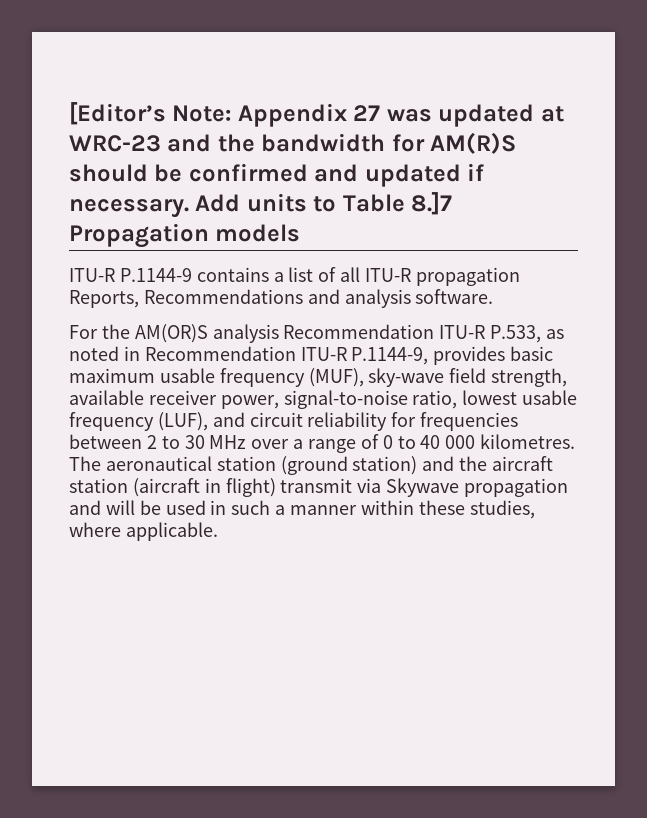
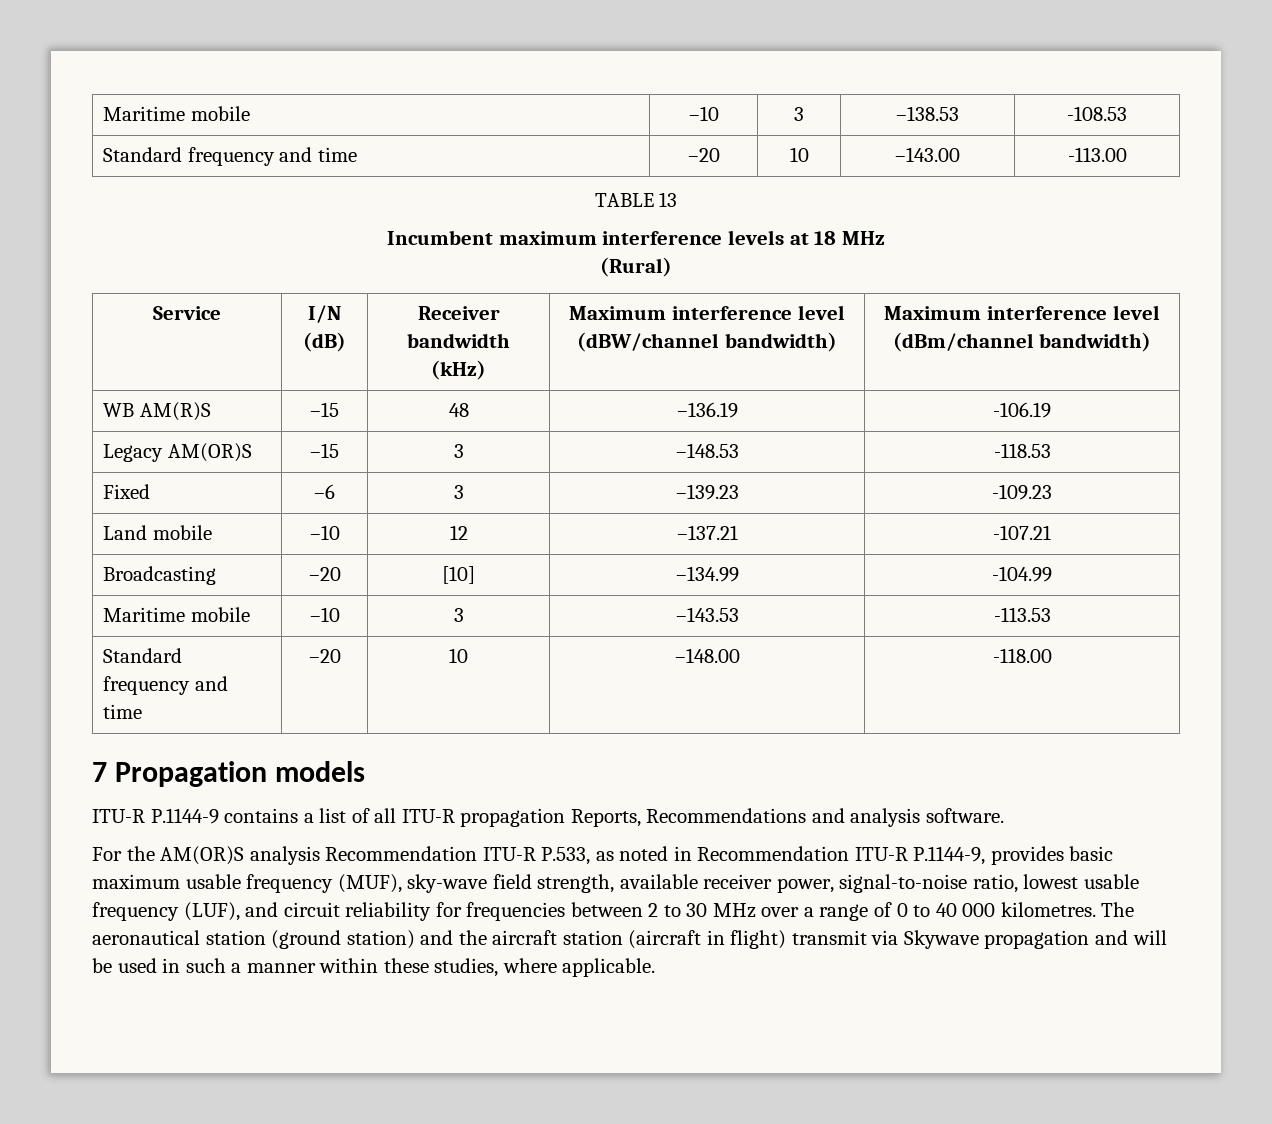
[69,102,564,127] [69,132,517,154] [69,163,485,187] [69,192,453,218] [Editor’s Note: Appendix 27 was updated at WRC-23 and the bandwidth for AM(R)S should be confirmed and updated if necessary. Add units to Table 8.]7 -> [102,106,250,121] [688,106,719,121] [794,107,804,121] [896,106,959,121] [1067,106,1127,121] [102,147,357,166] [687,148,720,162] [789,147,809,162] [895,147,960,162] [1067,147,1127,162] [594,192,678,207] [387,230,885,245] [600,257,672,277] [153,306,221,320] [308,305,341,323] [303,332,346,352] [417,306,500,320] [407,333,510,348] [431,360,486,380] [569,305,845,320] [577,332,837,352] [884,305,1160,320] [892,332,1152,352] [102,402,211,421] [310,402,339,417] [448,403,469,417] [676,402,738,418] [993,402,1051,418] [102,443,252,462] [310,443,339,458] [453,444,464,458] [675,443,739,458] [993,443,1051,458] [102,484,150,499] [314,484,335,499] [453,485,464,499] [675,484,739,500] [992,484,1052,500] [102,525,212,540] [309,525,340,540] [449,525,468,540] [676,525,738,540] [993,525,1051,540] [102,566,216,585] [308,567,341,581] [442,566,475,584] [675,566,739,582] [992,566,1052,582] [102,607,250,622] [309,607,340,622] [453,608,464,622] [675,607,739,622] [993,607,1051,622] [102,648,182,663] [102,676,228,695] [102,704,142,719] [308,649,341,663] [449,648,468,663] [674,648,740,663] [992,648,1052,663] [92,762,107,782] Maritime mobile | –10 | 3 | –138.53 | -108.53 // Standard frequency and time | –20 | 10 | –143.00 | -113.00 // TABLE 13 // Incumbent maximum interference levels at 18 MHz // (Rural) // Service | I/N (dB) | Receiver bandwidth (kHz) | Maximum interference level (dBW/channel bandwidth) | Maximum interference level (dBm/channel bandwidth) // WB AM(R)S | –15 | 48 | –136.19 | -106.19 // Legacy AM(OR)S | –15 | 3 | –148.53 | -118.53 // Fixed | –6 | 3 | –139.23 | -109.23 // Land mobile | –10 | 12 | –137.21 | -107.21 // Broadcasting | –20 | [10] | –134.99 | -104.99 // Maritime mobile | –10 | 3 | –143.53 | -113.53 // Standard frequency and time | –20 | 10 | –148.00 | -118.00 // 7

